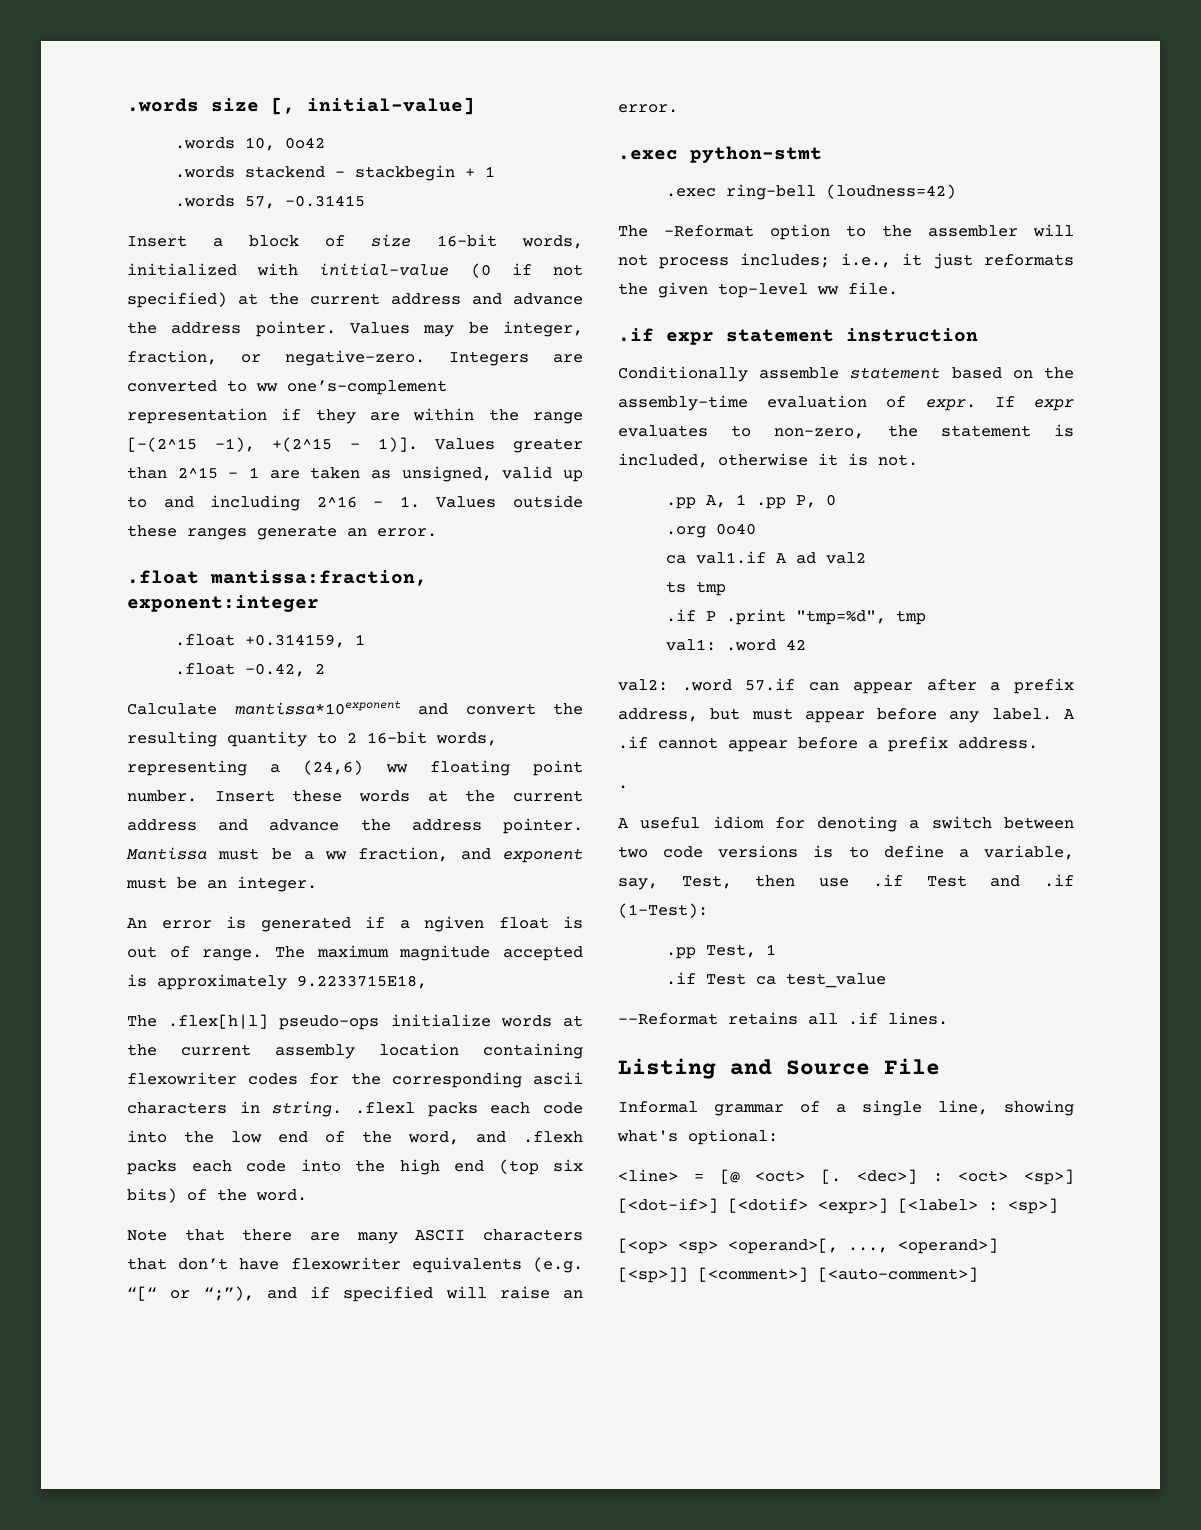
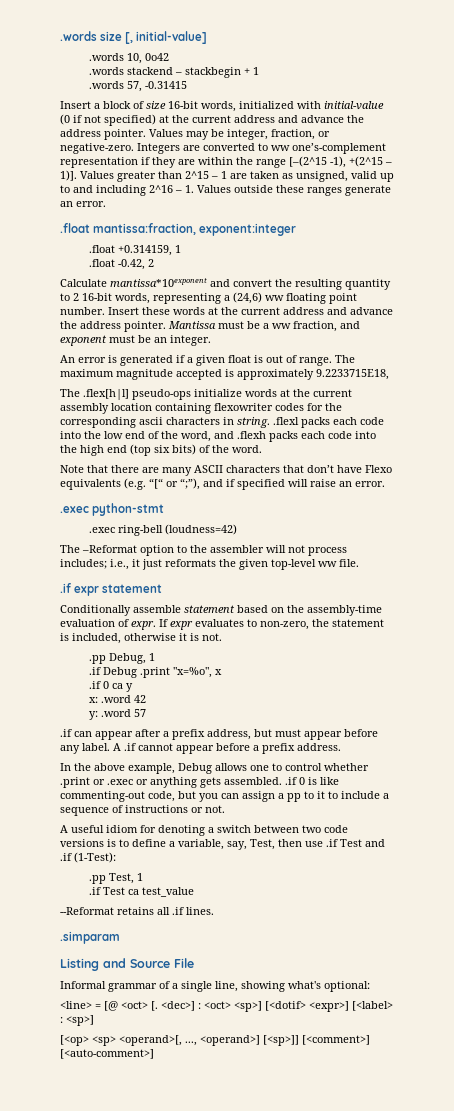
[424,916,484,932] ngiven -> [196,355,225,366] given
[290,1257,401,1270] flexowriter -> [365,465,392,473] Flexo
[846,328,978,342] instruction -> (163, 588) none
[706,494,837,509] [666,523,757,538] [666,551,867,564] [666,581,727,596] [666,609,927,625] [666,639,807,651] [618,678,796,691] A, 1 .pp P, 0 // .org 0o40 // ca val1.if A ad val2 // ts tmp // .if P .print "tmp=%d", tmp // val1: .word 42 // val2: .word 57.if -> [109,653,156,664] [89,667,223,678] [89,681,134,692] [89,695,147,703] [89,709,147,720] [60,729,72,737] Debug, 1 // .if Debug .print "x=%o", x // .if 0 ca y // x: .word 42 // y: .word 57 // .if
[618,785,628,789] . -> [60,763,369,774] [60,777,339,788] [60,791,389,802] [60,805,225,816] In the above example, Debug allows one to control whether .print or .exec or anything gets assembled. .if 0 is like commenting-out code, but you can assign a pp to it to include a sequence of instructions or not.
(948, 1018) none -> [60,931,120,944] // .simparam
[618,1198,718,1213] [<dot-if>] -> (262, 1006) none

